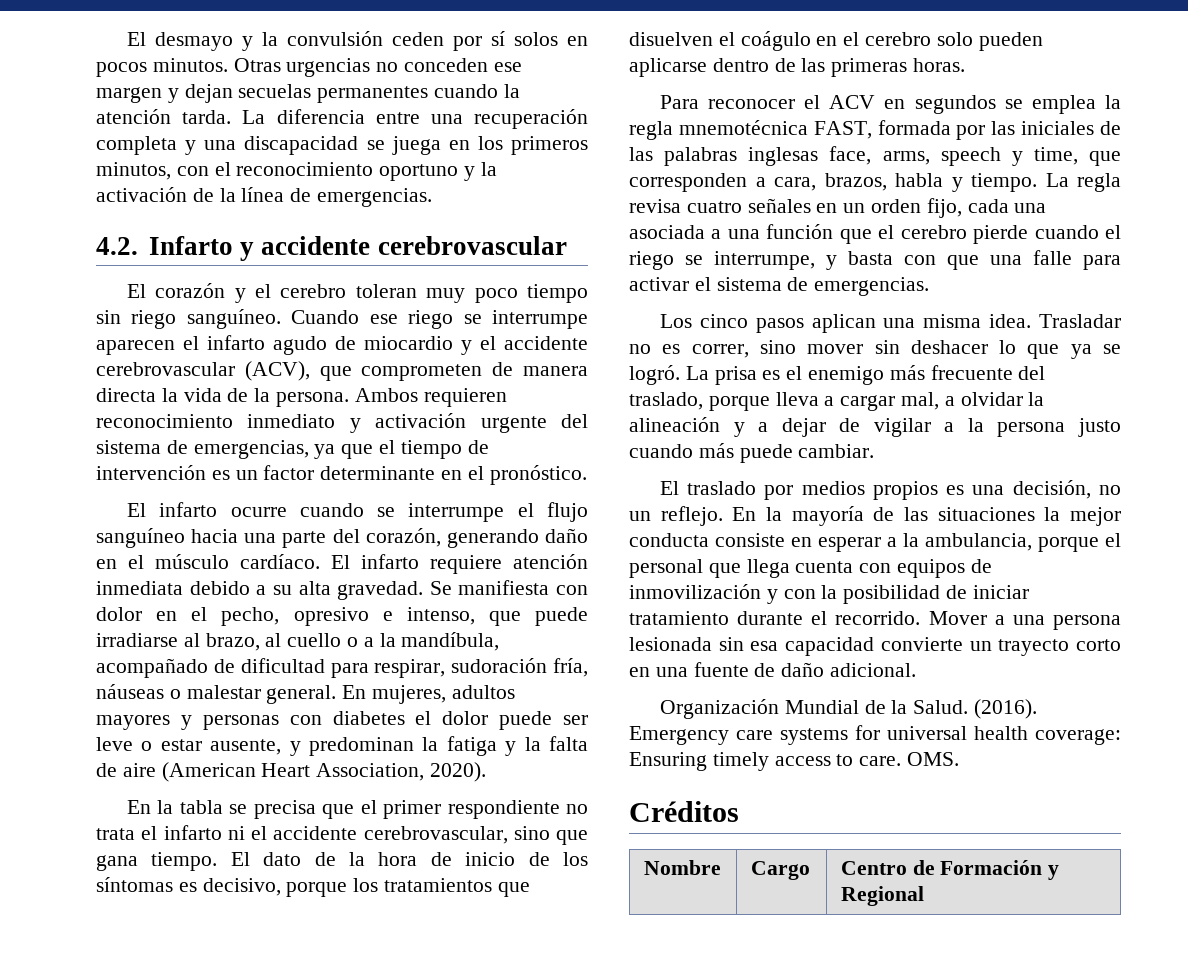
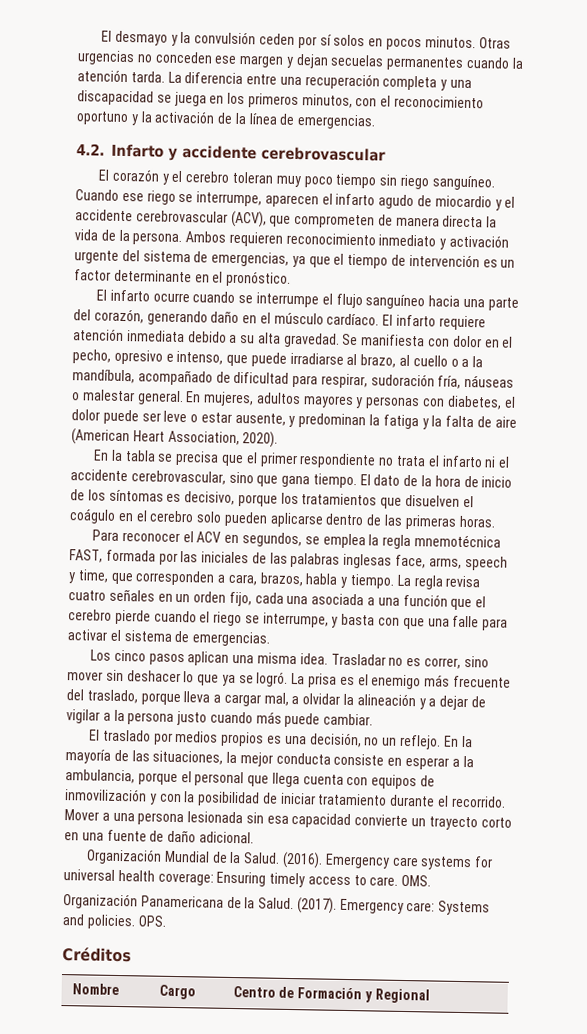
[492,310,588,329] interrumpe -> [196,191,263,207] interrumpe,
[332,711,405,725] diabetes -> [446,395,502,410] diabetes,
[914,95,996,114] segundos -> [242,532,303,548] segundos,
[937,507,1035,521] situaciones -> [152,750,224,765] situaciones,
(960, 759) none -> [63,893,491,916] [62,914,167,930] // Organización Panamericana de la Salud. (2017). Emergency care: Systems and policies. OPS.

